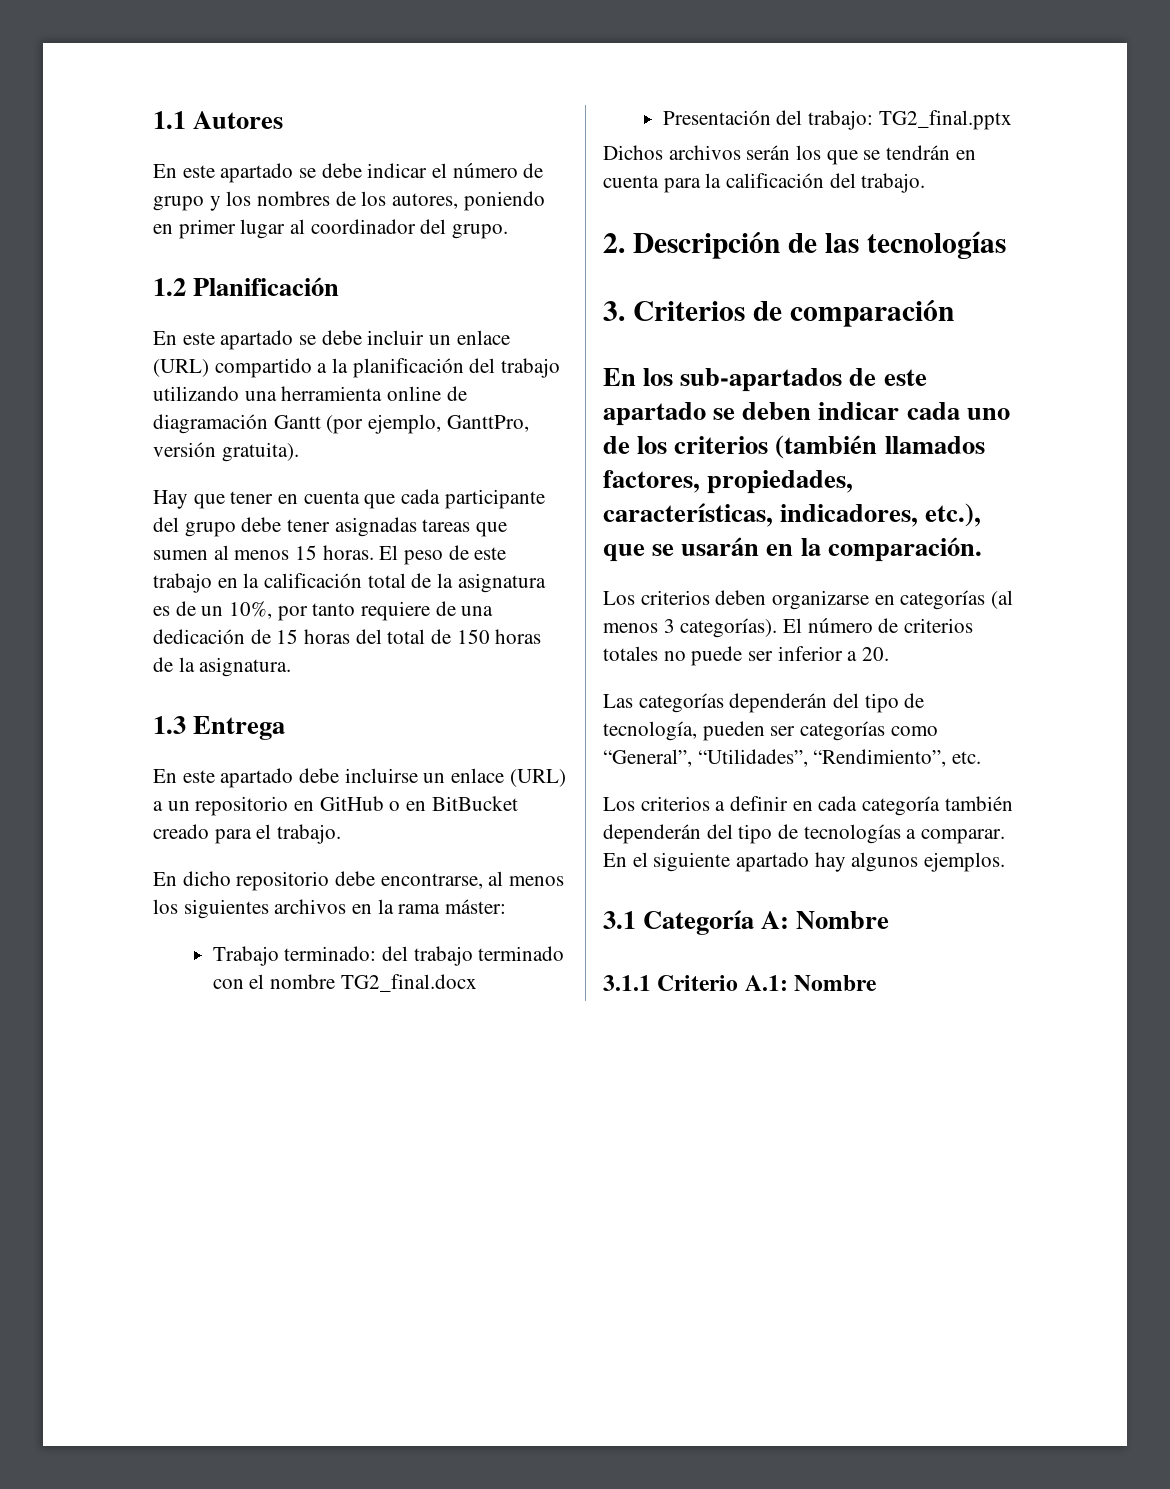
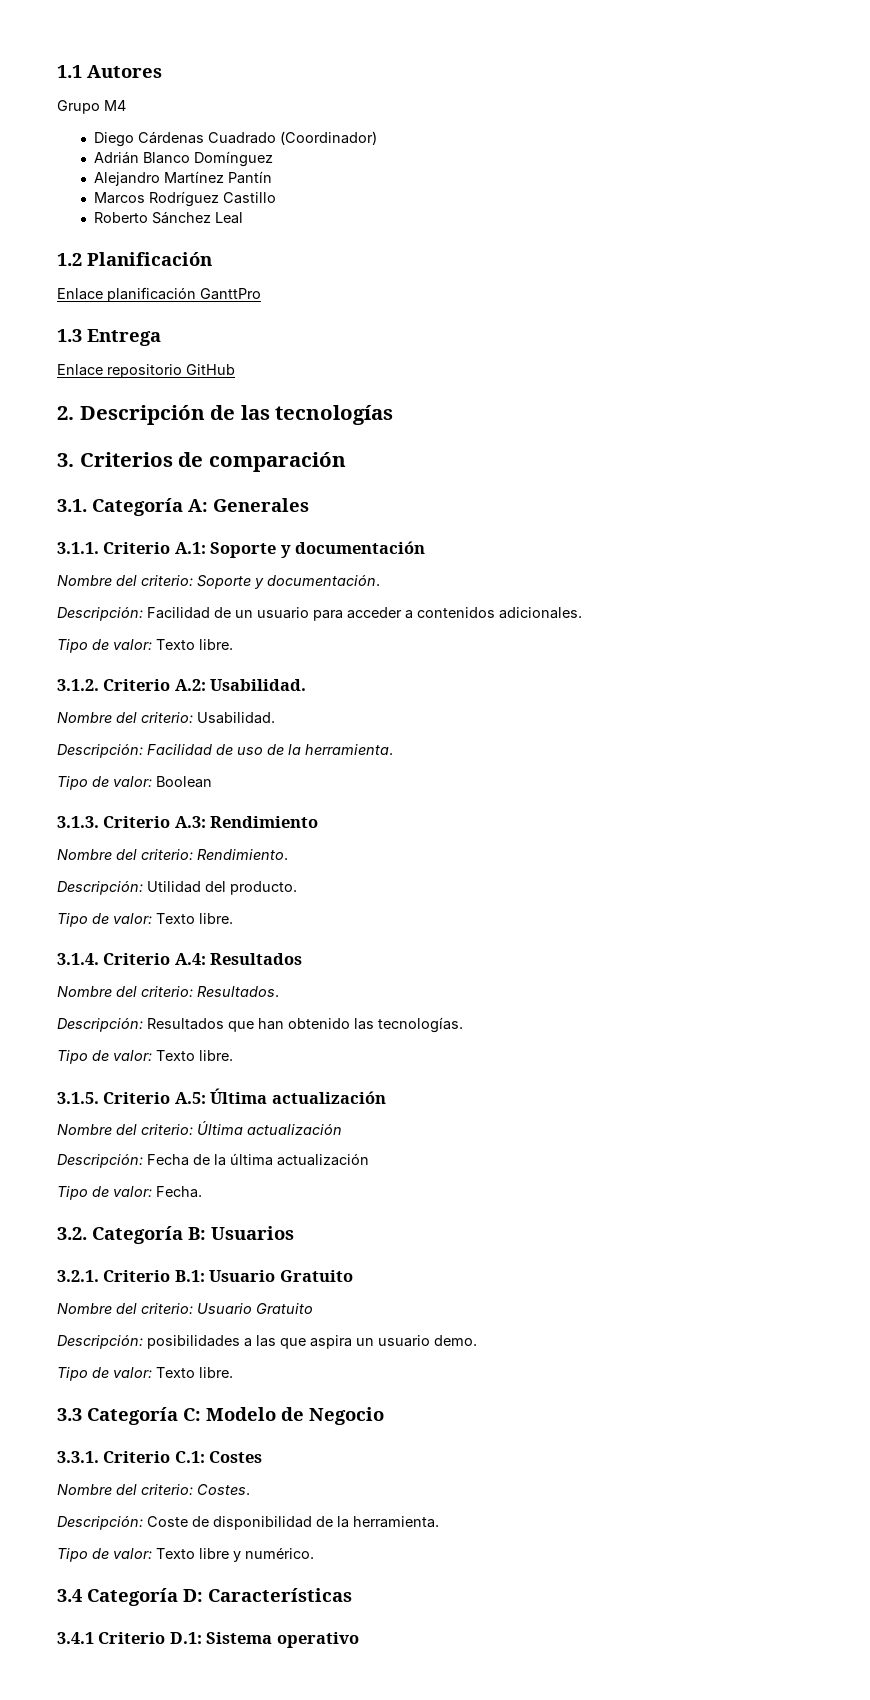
[153,163,544,183] [153,191,545,211] [153,219,509,239] [153,277,340,296] [153,330,510,350] [153,358,561,378] [153,386,467,401] [153,414,529,434] [153,442,299,462] [153,489,545,509] [153,517,508,537] [153,545,507,565] [153,573,546,593] [153,601,494,621] [153,629,542,644] [153,657,292,677] [153,716,286,740] [153,768,566,788] [153,796,518,816] [153,824,342,844] [153,871,565,891] [153,899,507,919] [212,946,565,966] [212,974,477,992] [662,110,1012,130] [603,145,976,165] [603,173,926,193] En este apartado se debe indicar el número de grupo y los nombres de los autores, poniendo en primer lugar al coordinador del grupo. // 1.2 Planificación // En este apartado se debe incluir un enlace (URL) compartido a la planificación del trabajo utilizando una herramienta online de diagramación Gantt (por ejemplo, GanttPro, versión gratuita). // Hay que tener en cuenta que cada participante del grupo debe tener asignadas tareas que sumen al menos 15 horas. El peso de este trabajo en la calificación total de la asignatura es de un 10%, por tanto requiere de una dedicación de 15 horas del total de 150 horas de la asignatura. // 1.3 Entrega // En este apartado debe incluirse un enlace (URL) a un repositorio en GitHub o en BitBucket creado para el trabajo. // En dicho repositorio debe encontrarse, al menos los siguientes archivos en la rama máster: // Trabajo terminado: del trabajo terminado con el nombre TG2_final.docx // Presentación del trabajo: TG2_final.pptx // Dichos archivos serán los que se tendrán en cuenta para la calificación del trabajo. -> [57,100,126,114] [94,131,378,147] [94,151,274,167] [94,171,273,186] [94,191,277,207] [94,211,244,224] [57,252,212,266] [57,287,261,302] [57,329,161,346] [57,364,235,378] Grupo M4 // Diego Cárdenas Cuadrado (Coordinador) // Adrián Blanco Domínguez // Alejandro Martínez Pantín // Marcos Rodríguez Castillo // Roberto Sánchez Leal // 1.2 Planificación // Enlace planificación GanttPro // 1.3 Entrega // Enlace repositorio GitHub
[603,368,927,392] [603,402,1010,426] [603,435,985,459] [603,470,854,494] [603,503,982,527] [603,537,982,562] [603,590,1014,610] [603,618,974,638] [603,646,890,666] [603,693,925,713] [603,721,938,741] [603,749,982,767] [603,796,1013,816] [603,824,1006,844] [603,852,1006,872] [603,910,890,935] [603,975,878,991] En los sub-apartados de este apartado se deben indicar cada uno de los criterios (también llamados factores, propiedades, características, indicadores, etc.), que se usarán en la comparación. // Los criterios deben organizarse en categorías (al menos 3 categorías). El número de criterios totales no puede ser inferior a 20. // Las categorías dependerán del tipo de tecnología, pueden ser categorías como “General”, “Utilidades”, “Rendimiento”, etc. // Los criterios a definir en cada categoría también dependerán del tipo de tecnologías a comparar. En el siguiente apartado hay algunos ejemplos. // 3.1 Categoría A: Nombre // 3.1.1 Criterio A.1: Nombre -> [57,498,309,516] [57,541,426,558] [57,575,380,589] [57,607,582,621] [57,639,233,653] [57,679,307,691] [57,712,275,724] [57,744,393,758] [57,776,212,790] [57,816,319,828] [57,849,288,860] [57,881,297,895] [57,913,233,927] [57,953,303,965] [57,986,279,997] [57,1017,463,1033] [57,1050,233,1064] [57,1088,386,1104] [57,1121,342,1135] [57,1153,369,1168] [57,1186,202,1200] [57,1226,294,1244] [57,1270,353,1282] [57,1303,313,1314] [57,1335,477,1349] [57,1367,233,1381] [57,1407,384,1425] [57,1451,263,1463] [57,1484,250,1495] [57,1516,439,1530] [57,1547,314,1562] [57,1588,352,1606] [57,1632,359,1648] 3.1. Categoría A: Generales // 3.1.1. Criterio A.1: Soporte y documentación // Nombre del criterio: Soporte y documentación. // Descripción: Facilidad de un usuario para acceder a contenidos adicionales. // Tipo de valor: Texto libre. // 3.1.2. Criterio A.2: Usabilidad. // Nombre del criterio: Usabilidad. // Descripción: Facilidad de uso de la herramienta. // Tipo de valor: Boolean // 3.1.3. Criterio A.3: Rendimiento // Nombre del criterio: Rendimiento. // Descripción: Utilidad del producto. // Tipo de valor: Texto libre. // 3.1.4. Criterio A.4: Resultados // Nombre del criterio: Resultados. // Descripción: Resultados que han obtenido las tecnologías. // Tipo de valor: Texto libre. // 3.1.5. Criterio A.5: Última actualización // Nombre del criterio: Última actualización // Descripción: Fecha de la última actualización // Tipo de valor: Fecha. // 3.2. Categoría B: Usuarios // 3.2.1. Criterio B.1: Usuario Gratuito // Nombre del criterio: Usuario Gratuito // Descripción: posibilidades a las que aspira un usuario demo. // Tipo de valor: Texto libre. // 3.3 Categoría C: Modelo de Negocio // 3.3.1. Criterio C.1: Costes // Nombre del criterio: Costes. // Descripción: Coste de disponibilidad de la herramienta. // Tipo de valor: Texto libre y numérico. // 3.4 Categoría D: Características // 3.4.1 Criterio D.1: Sistema operativo

